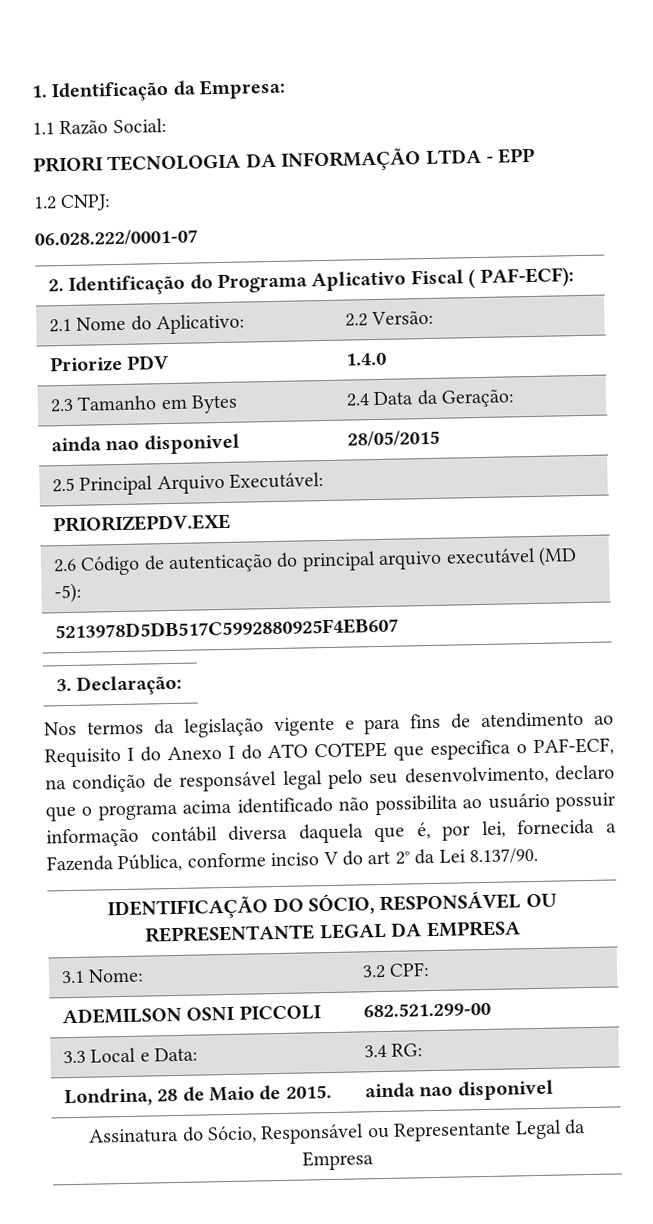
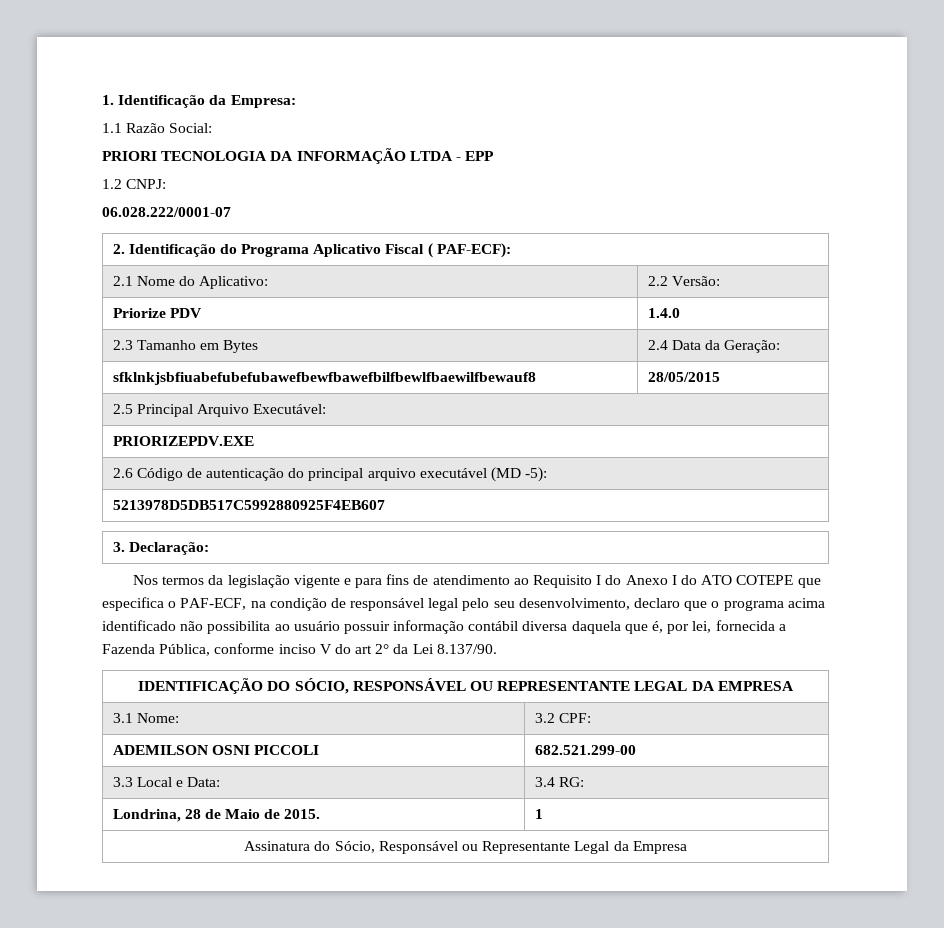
[50,433,240,455] ainda nao disponivel -> [112,372,536,385] sfklnkjsbfiuabefubefubawefbewfbawefbilfbewlfbaewilfbewauf8
[364,1079,554,1101] ainda nao disponivel -> [534,809,543,819] 1

